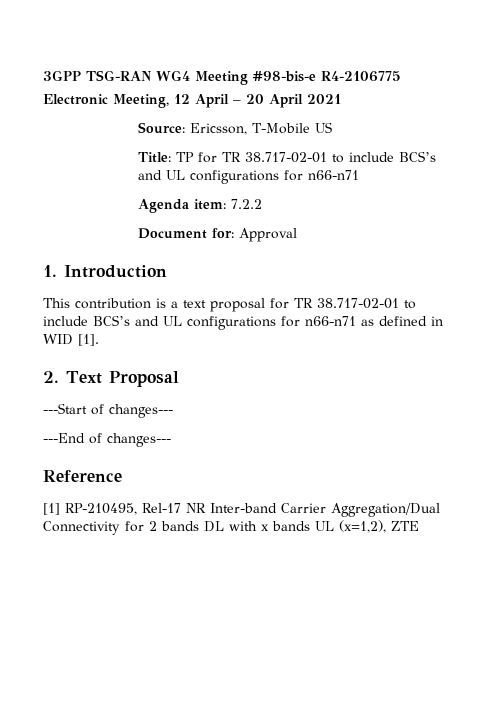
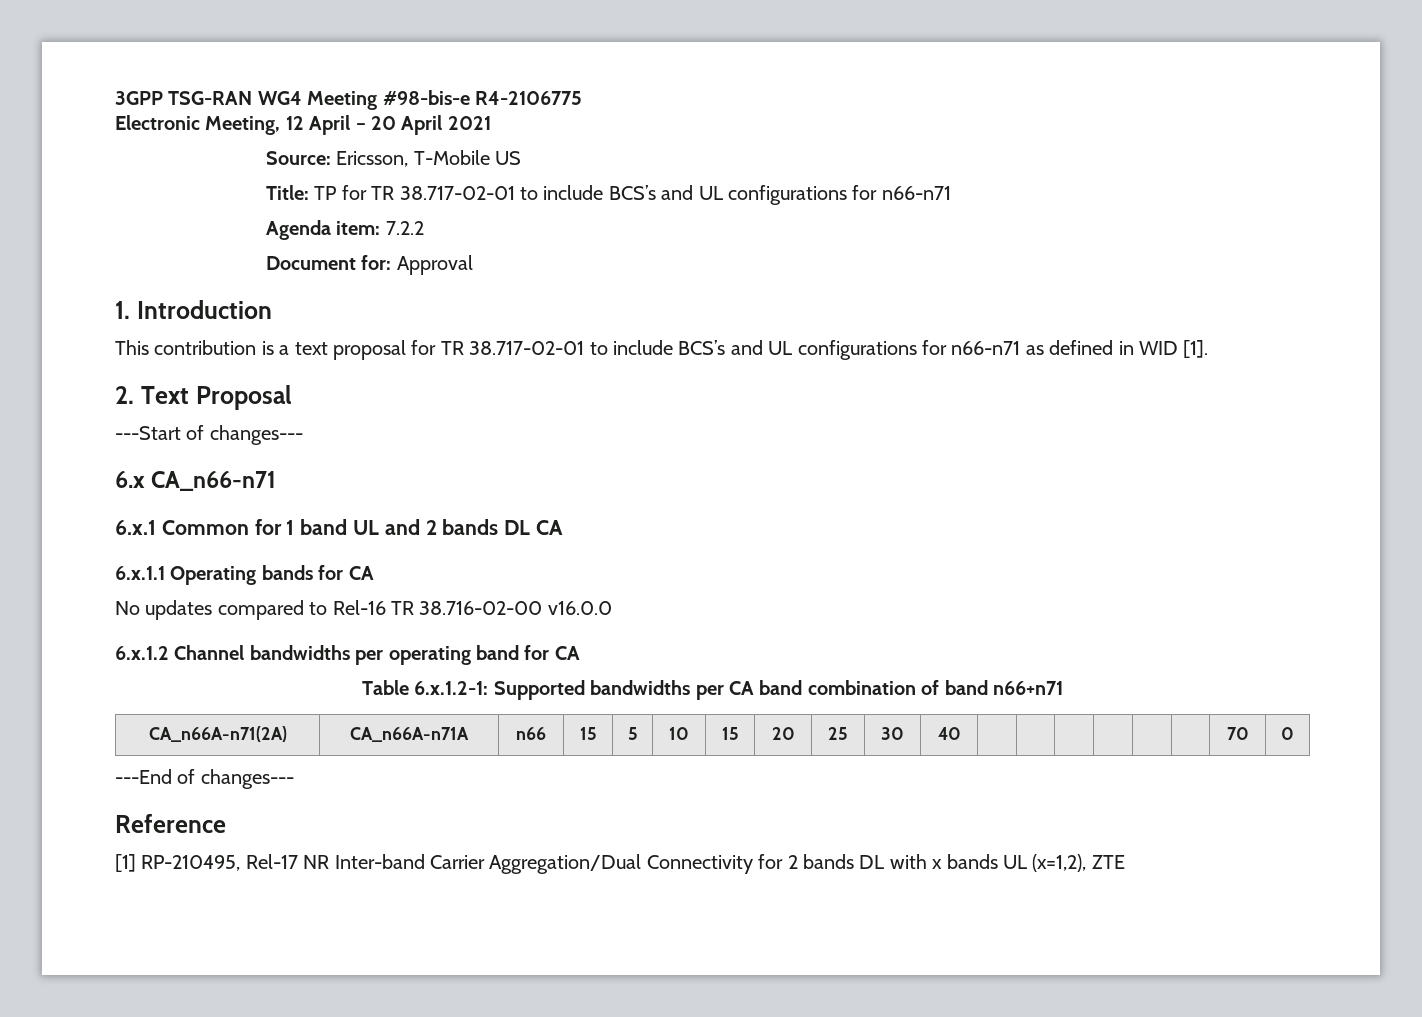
(173, 411) none -> [115,471,277,491] [115,519,564,535] [115,565,374,585] [115,600,612,620] [115,645,580,665] [362,680,1063,700] [148,726,287,742] [350,727,469,742] [516,727,546,740] [579,727,597,740] [627,727,638,740] [669,727,689,740] [721,727,739,740] [771,727,795,740] [828,727,848,740] [881,727,904,740] [937,727,961,740] [1226,727,1249,740] [1281,727,1294,740] // 6.x CA_n66-n71 // 6.x.1 Common for 1 band UL and 2 bands DL CA // 6.x.1.1 Operating bands for CA // No updates compared to Rel-16 TR 38.716-02-00 v16.0.0 // 6.x.1.2 Channel bandwidths per operating band for CA // Table 6.x.1.2-1: Supported bandwidths per CA band combination of band n66+n71 // CA_n66A-n71(2A) | CA_n66A-n71A | n66 | 15 | 5 | 10 | 15 | 20 | 25 | 30 | 40 | | | | | | | 70 | 0

